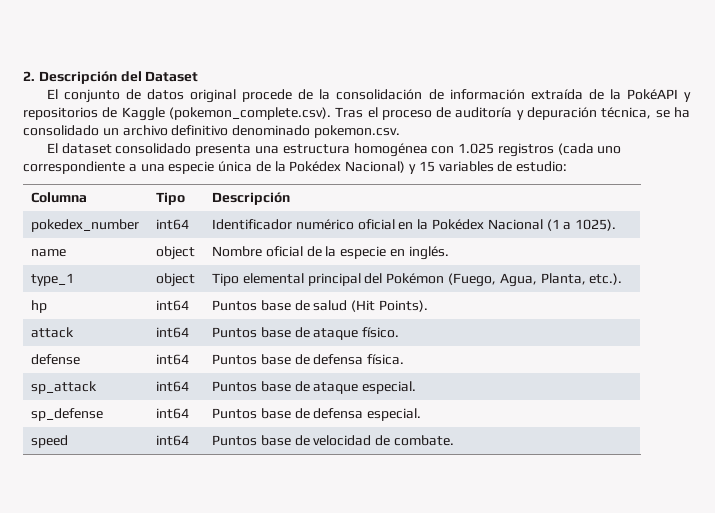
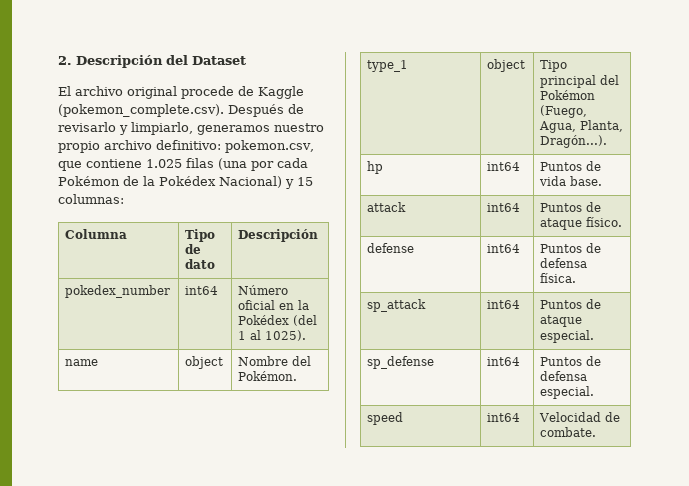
[63,89,691,103] [23,107,690,121] [23,125,400,138] [46,143,622,157] [23,161,253,174] conjunto de datos original procede de la consolidación de información extraída de la PokéAPI y repositorios de Kaggle (pokemon_complete.csv). Tras el proceso de auditoría y depuración técnica, se ha consolidado un archivo definitivo denominado pokemon.csv. // El dataset consolidado presenta una estructura homogénea con 1.025 registros (cada uno correspondiente a una especie única -> [75,86,304,99] [58,104,304,117] [58,122,324,135] [58,140,314,153] [58,158,308,171] [58,176,120,186] archivo original procede de Kaggle (pokemon_complete.csv). Después de revisarlo y limpiarlo, generamos nuestro propio archivo definitivo: pokemon.csv, que contiene 1.025 filas (una por cada Pokémon
[438,161,568,172] variables de estudio: -> [58,194,124,204] columnas:
(186, 198) none -> [185,244,202,254] [185,259,216,269] de dato
[212,219,354,230] Identificador numérico -> [238,285,289,295] Número
[487,219,572,231] Nacional (1 a -> [293,315,318,326] [238,330,262,340] (del 1 al
[265,246,449,260] oficial de la especie en inglés. -> [292,356,312,366] [238,371,298,381] del Pokémon.
[242,273,304,284] elemental -> (568, 66) none
[589,273,623,285] etc.). -> [540,135,608,148] Dragón...).
[260,300,428,312] base de salud (Hit Points). -> [586,161,602,171] [539,176,603,186] de vida base.
[260,327,291,338] base -> (583, 207) none
[260,354,291,365] base -> (583, 248) none
[260,381,291,392] base -> (583, 304) none
[260,408,291,419] base -> (583, 361) none
[212,435,372,446] Puntos base de velocidad -> [539,412,602,422] Velocidad

